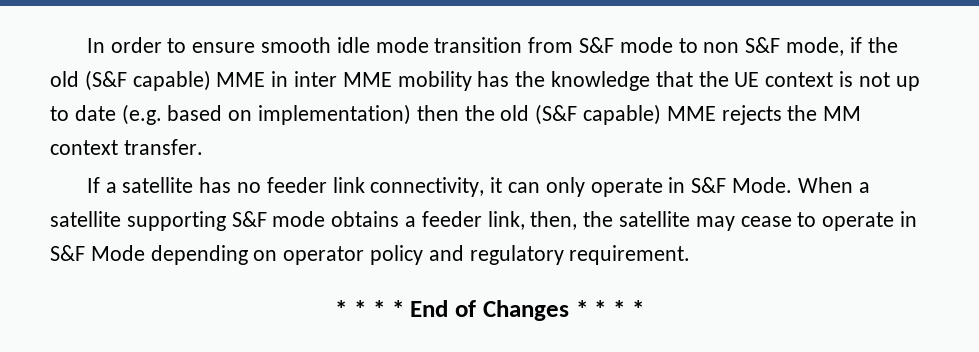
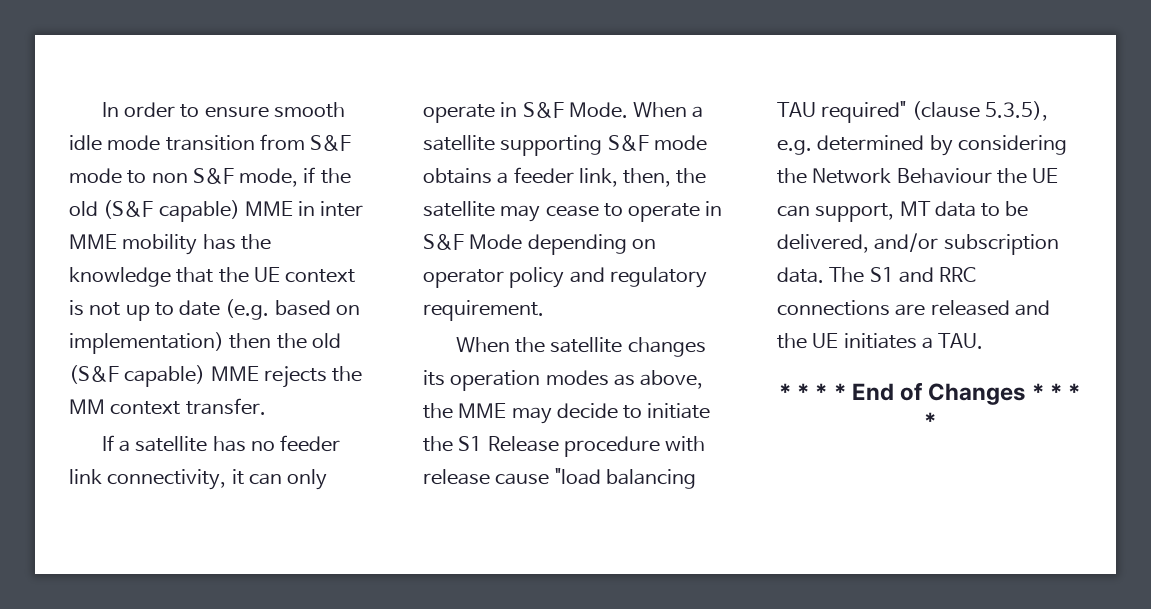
(691, 255) none -> [455,337,706,357] [423,370,704,391] [423,403,711,424] [423,436,706,457] [423,468,696,489] [777,101,1048,123] [777,135,1067,156] [777,168,1059,184] [777,201,1029,222] [777,233,1059,255] [777,267,977,283] [777,300,1050,316] [777,333,984,349] // When the satellite changes its operation modes as above, the MME may decide to initiate the S1 Release procedure with release cause "load balancing TAU required" (clause 5.3.5), e.g. determined by considering the Network Behaviour the UE can support, MT data to be delivered, and/or subscription data. The S1 and RRC connections are released and the UE initiates a TAU.

